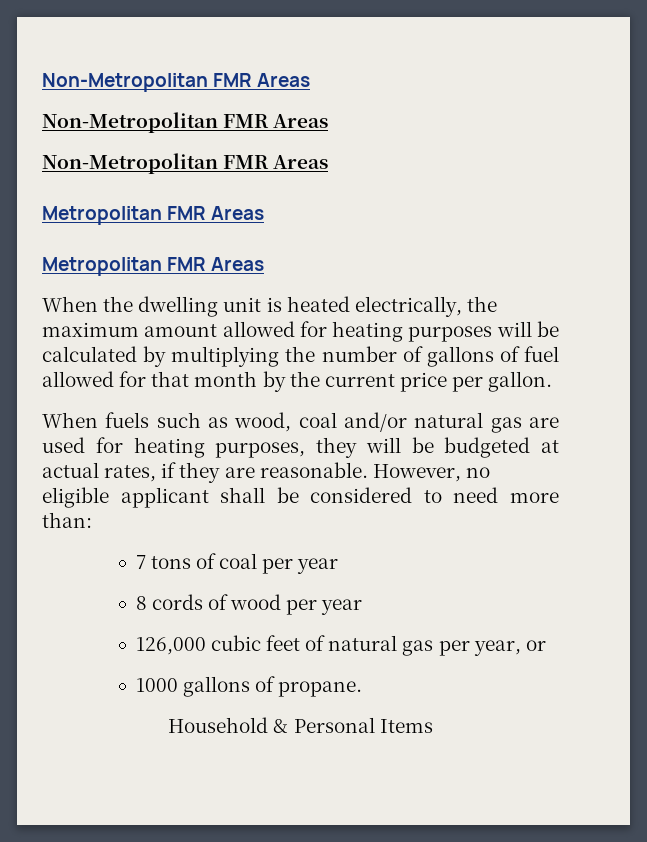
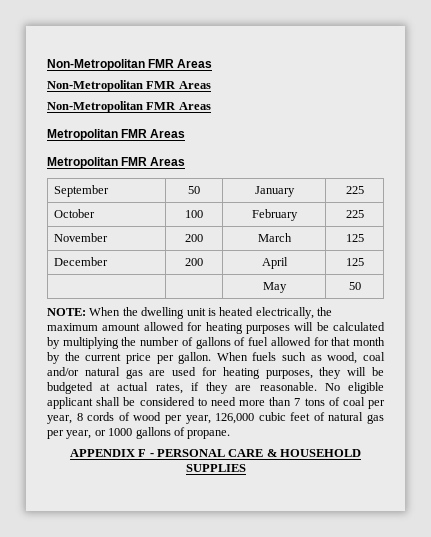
(265, 264) // -> [54,185,110,197] [188,186,200,194] [254,186,295,197] [345,186,364,194] [54,209,96,218] [185,210,203,218] [251,209,298,221] [345,210,364,218] [54,233,109,242] [185,234,203,242] [257,233,292,242] [345,234,364,242] [54,257,109,266] [185,258,203,266] [261,257,288,269] [345,258,364,266] [262,282,287,293] [348,282,361,290] [47,308,86,316] // September | 50 | January | 225 // October | 100 | February | 225 // November | 200 | March | 125 // December | 200 | April | 125 // | | May | 50 // NOTE:
(553, 381) // -> (212, 358) none
[372,464,490,482] However, no -> [324,383,340,391] No
[42,512,92,528] than: // -> [269,397,292,406] than
[297,558,339,574] year // -> [47,415,72,424] year,
[321,599,363,615] year // -> [185,415,211,424] year,
(546, 645) // -> (106, 433) none
[168,717,433,733] Household & Personal Items -> [69,449,362,457] [185,464,246,472] APPENDIX F - PERSONAL CARE & HOUSEHOLD SUPPLIES

